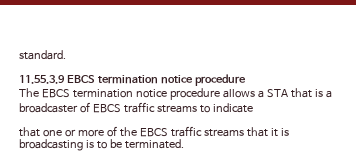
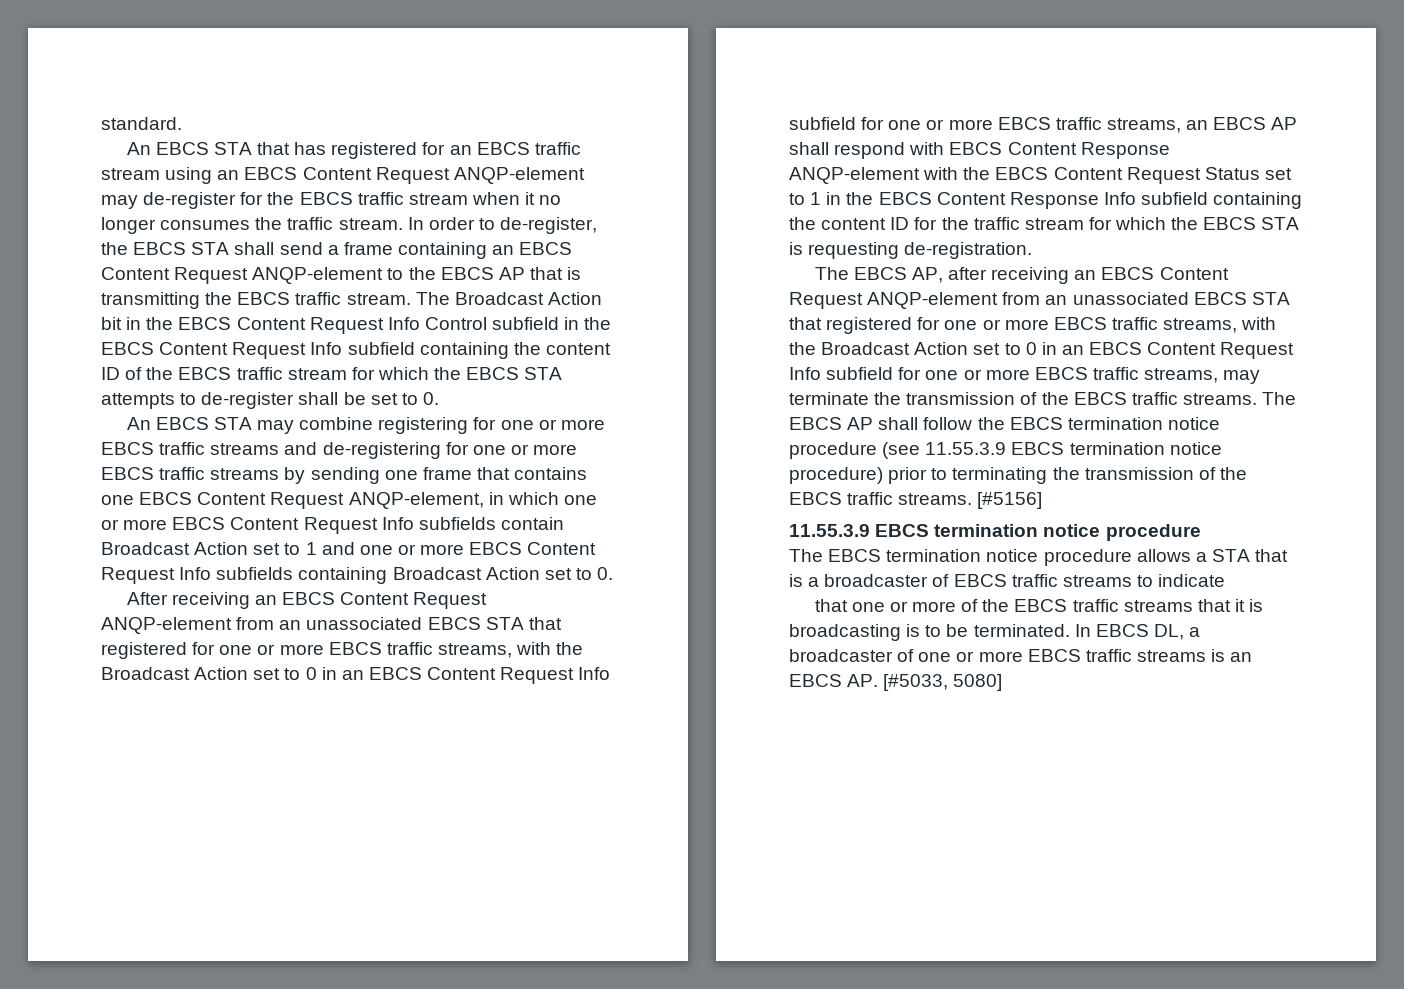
(66, 55) none -> [126,142,581,159] [101,167,585,184] [101,192,562,209] [101,217,598,234] [101,242,573,259] [101,267,582,284] [101,292,602,309] [101,317,612,334] [101,342,611,359] [101,367,563,380] [101,392,439,409] [126,417,605,434] [101,442,578,459] [101,467,588,484] [101,492,597,509] [101,517,564,534] [101,542,597,555] [101,567,614,584] [126,592,488,609] [101,617,562,634] [101,642,584,659] [101,667,611,684] [789,117,1298,133] [789,142,1170,159] [789,167,1292,184] [789,192,1303,209] [789,217,1300,230] [789,242,1033,259] [814,267,1229,284] [789,292,1290,309] [789,317,1277,334] [789,342,1295,359] [789,367,1261,384] [789,392,1297,405] [789,417,1220,430] [789,442,1222,459] [789,467,1247,484] [789,492,1043,509] // An EBCS STA that has registered for an EBCS traffic stream using an EBCS Content Request ANQP-element may de-register for the EBCS traffic stream when it no longer consumes the traffic stream. In order to de-register, the EBCS STA shall send a frame containing an EBCS Content Request ANQP-element to the EBCS AP that is transmitting the EBCS traffic stream. The Broadcast Action bit in the EBCS Content Request Info Control subfield in the EBCS Content Request Info subfield containing the content ID of the EBCS traffic stream for which the EBCS STA attempts to de-register shall be set to 0. // An EBCS STA may combine registering for one or more EBCS traffic streams and de-registering for one or more EBCS traffic streams by sending one frame that contains one EBCS Content Request ANQP-element, in which one or more EBCS Content Request Info subfields contain Broadcast Action set to 1 and one or more EBCS Content Request Info subfields containing Broadcast Action set to 0. // After receiving an EBCS Content Request ANQP-element from an unassociated EBCS STA that registered for one or more EBCS traffic streams, with the Broadcast Action set to 0 in an EBCS Content Request Info subfield for one or more EBCS traffic streams, an EBCS AP shall respond with EBCS Content Response ANQP-element with the EBCS Content Request Status set to 1 in the EBCS Content Response Info subfield containing the content ID for the traffic stream for which the EBCS STA is requesting de-registration. // The EBCS AP, after receiving an EBCS Content Request ANQP-element from an unassociated EBCS STA that registered for one or more EBCS traffic streams, with the Broadcast Action set to 0 in an EBCS Content Request Info subfield for one or more EBCS traffic streams, may terminate the transmission of the EBCS traffic streams. The EBCS AP shall follow the EBCS termination notice procedure (see 11.55.3.9 EBCS termination notice procedure) prior to terminating the transmission of the EBCS traffic streams. [#5156]
(184, 144) none -> [1074,624,1201,640] [789,649,1253,662] [789,674,1003,691] In EBCS DL, a broadcaster of one or more EBCS traffic streams is an EBCS AP. [#5033, 5080]

